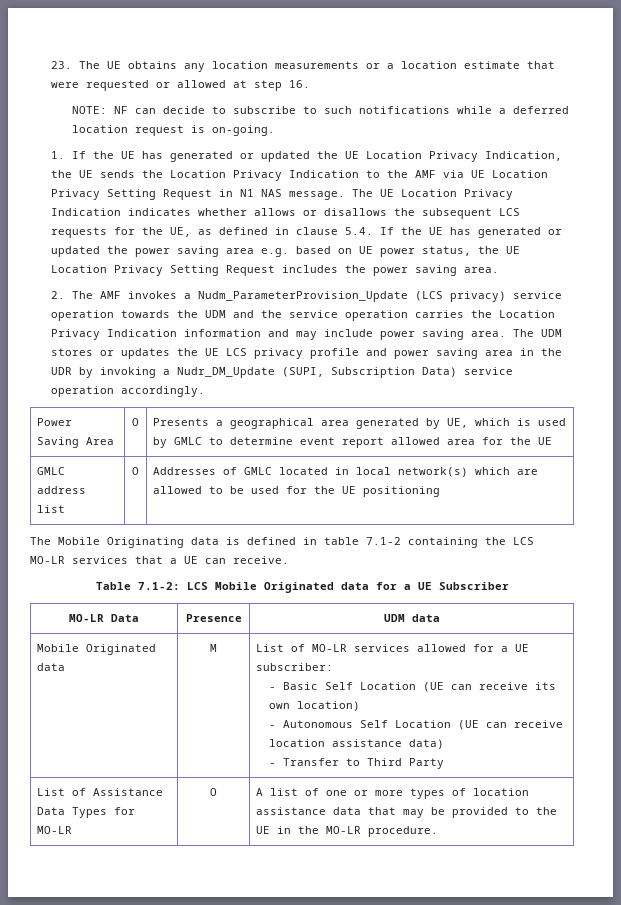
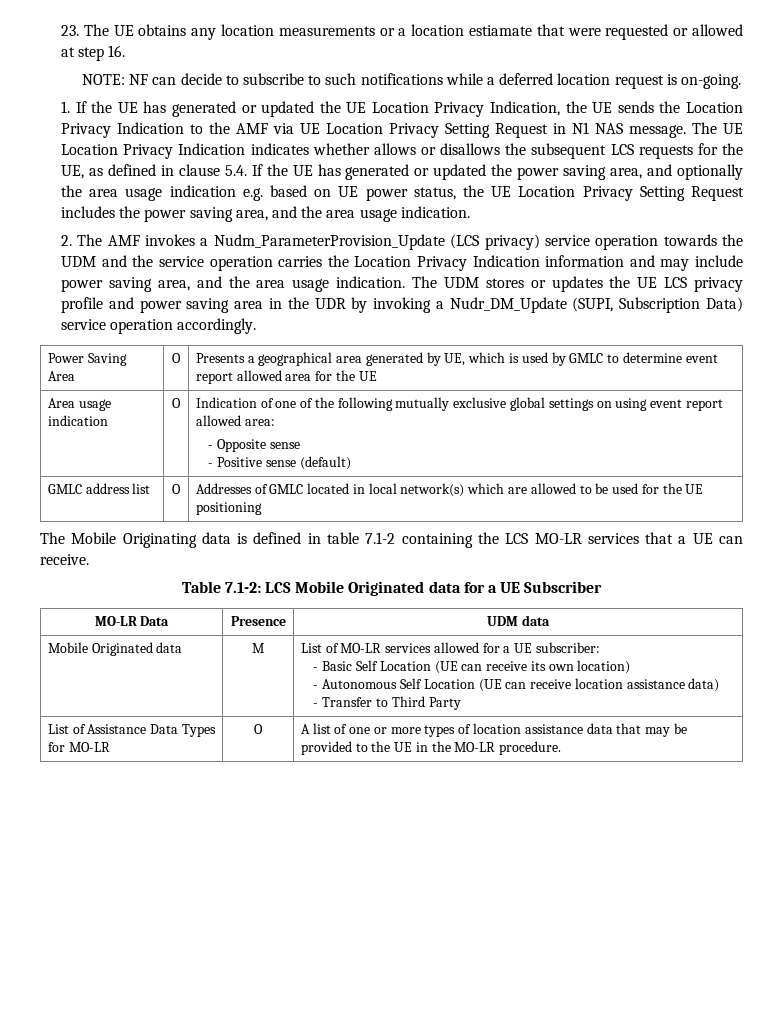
[464,61,521,69] estimate -> [469,25,533,36] estiamate
[226,248,255,254] area -> [610,164,743,180] [61,185,236,201] area, and optionally the area usage indication
[464,267,500,273] area. -> [235,206,470,222] area, and the area usage indication.
[471,331,507,337] area. -> [157,276,406,292] area, and the area usage indication.
(553, 441) none -> [47,398,111,411] [47,415,108,426] [172,398,181,408] [195,397,723,411] [195,415,275,426] [208,439,300,452] [208,456,351,470] // Area usage indication | O | Indication of one of the following mutually exclusive global settings on using event report allowed area: // - Opposite sense // - Positive sense (default)

